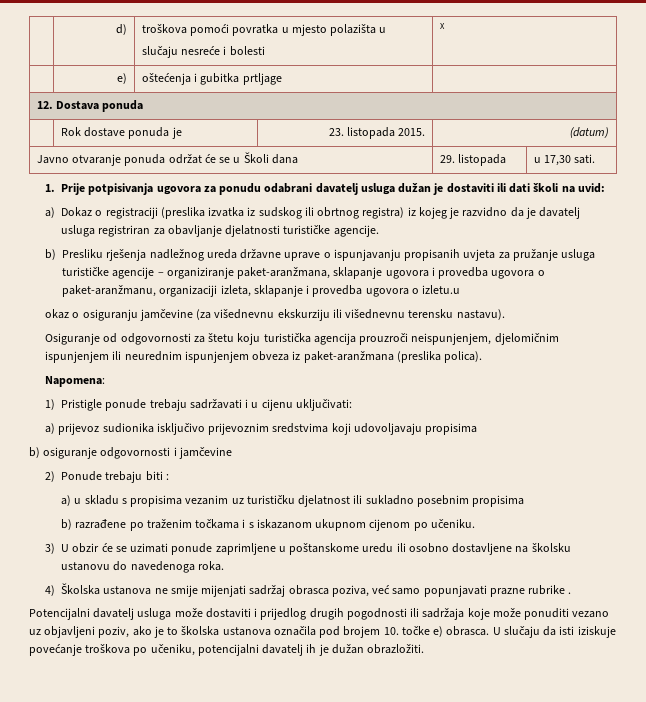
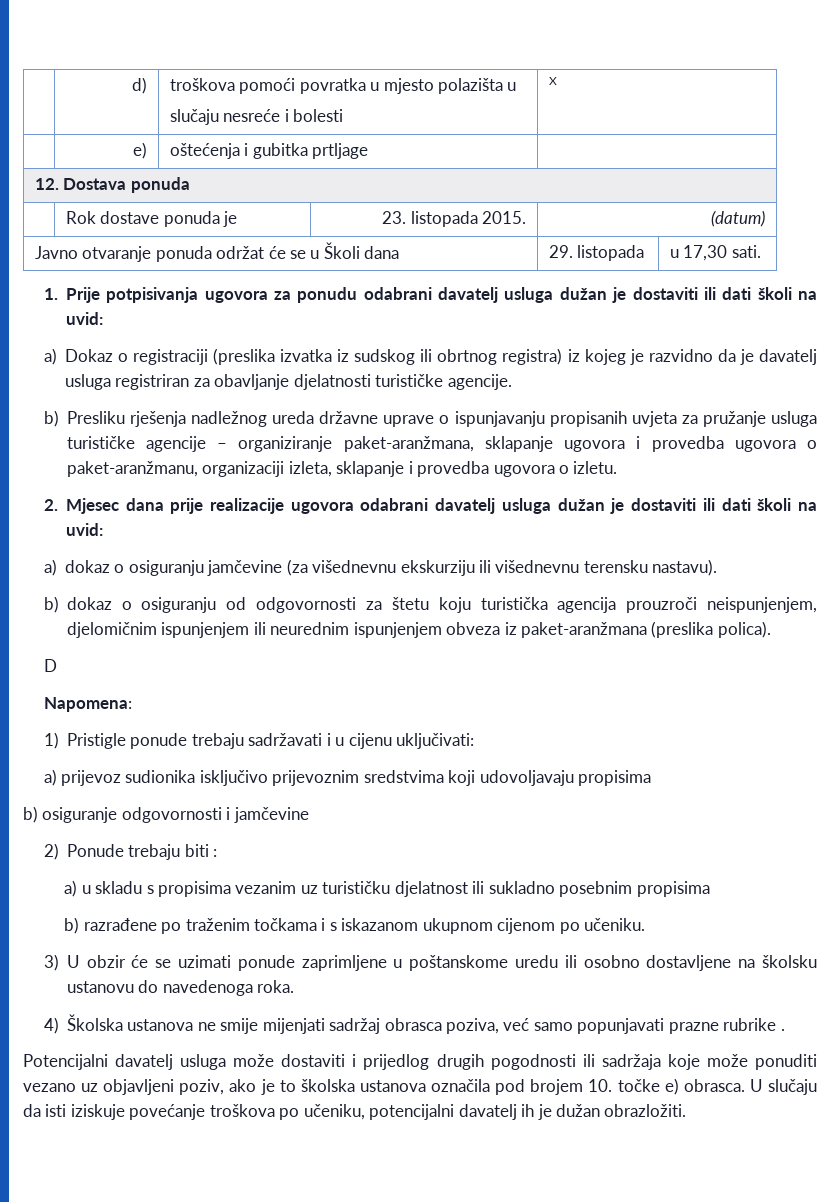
[422,285,461,294] [45,309,70,319] izletu.u // okaz -> [573,461,618,474] [43,498,818,514] [65,523,103,536] [43,559,110,576] izletu. // 2. Mjesec dana prije realizacije ugovora odabrani davatelj usluga dužan je dostaviti ili dati školi na uvid: // a) dokaz
[45,333,101,345] Osiguranje -> [43,596,217,613] b) dokaz o osiguranju
(483, 357) none -> [43,659,57,672] // D

